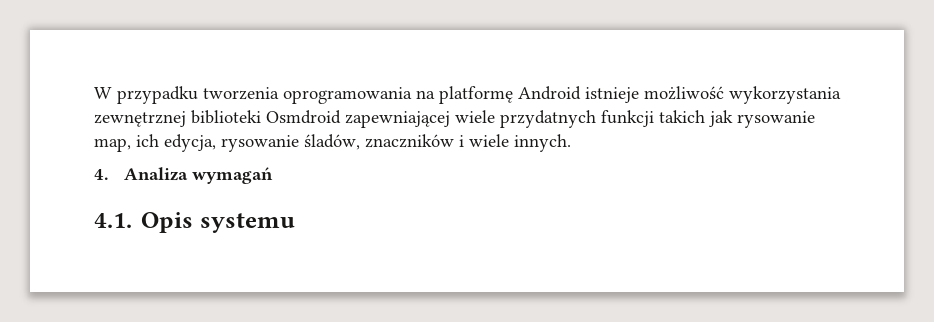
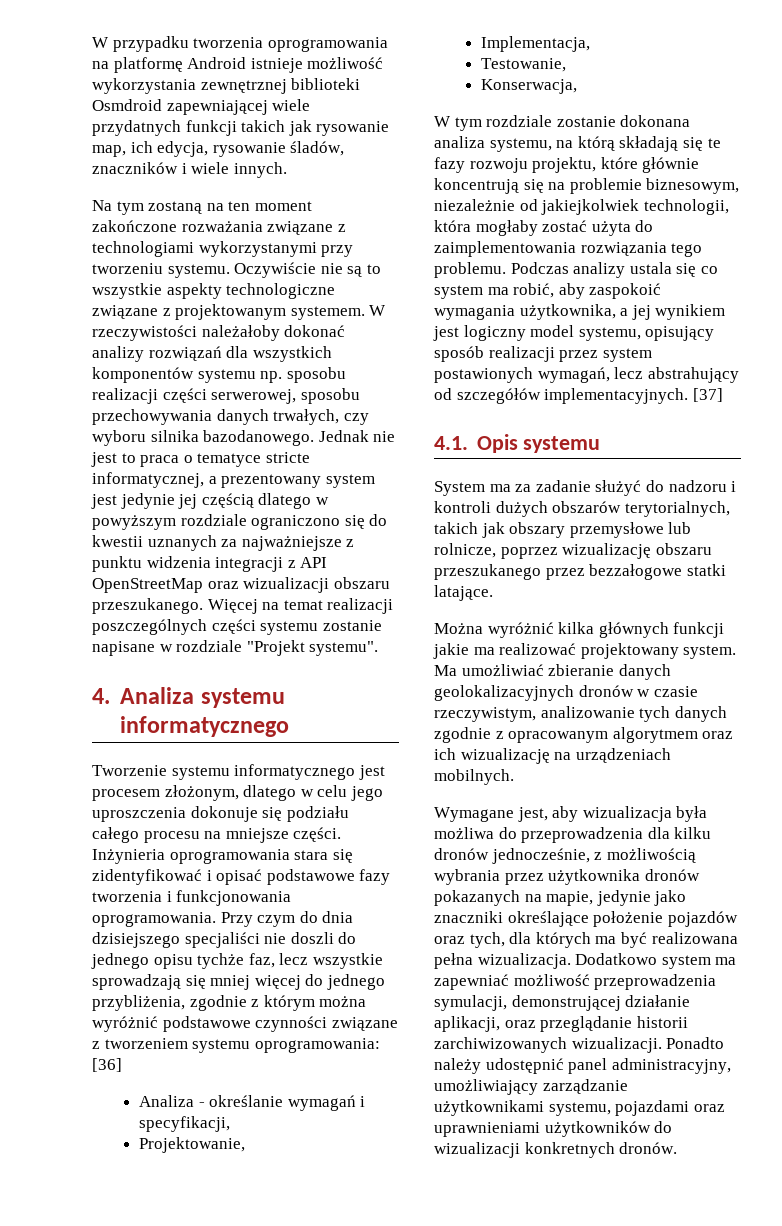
[94,167,273,184] [94,212,295,233] 4. Analiza wymagań // 4.1. Opis systemu -> [92,200,312,215] [92,220,346,235] [92,241,354,257] [92,262,381,278] [92,283,336,299] [92,304,387,320] [92,325,346,341] [92,346,332,362] [92,367,346,383] [92,388,360,404] [92,409,369,425] [92,430,396,446] [91,452,310,467] [92,472,375,488] [91,493,329,509] [92,514,388,530] [92,535,355,551] [92,556,328,572] [92,577,390,593] [92,598,394,614] [92,619,382,635] [92,640,379,656] [92,687,285,708] [120,716,290,737] [92,764,385,780] [92,785,383,801] [92,806,349,822] [92,827,342,843] [92,849,353,864] [92,869,391,885] [92,890,292,906] [92,911,354,927] [92,932,357,948] [91,953,383,969] [92,974,385,990] [92,995,367,1011] [92,1016,398,1032] [92,1038,380,1053] [92,1058,122,1072] [139,1095,366,1111] [139,1116,231,1132] [139,1137,246,1153] [481,36,591,52] [481,58,567,72] [481,79,578,94] [434,115,691,131] [434,136,721,152] [434,157,700,173] [434,178,740,194] [434,199,729,215] [434,220,654,236] [434,241,703,257] [434,262,718,278] [434,283,662,299] [434,304,726,320] [433,325,715,341] [434,346,652,362] [434,367,739,383] [434,388,723,404] [434,434,601,453] [434,480,737,496] [434,501,730,517] [434,522,692,538] [434,543,712,559] [434,564,726,580] [434,585,493,601] [434,622,725,638] [433,643,737,659] [434,664,671,680] [434,685,698,701] [434,706,727,722] [434,727,734,743] [434,748,671,764] [434,769,514,785] [434,806,708,822] [434,827,712,843] [434,848,696,864] [434,869,700,885] [434,890,687,906] [434,911,738,927] [434,932,738,948] [434,953,737,969] [434,974,717,990] [434,995,691,1011] [434,1016,688,1032] [434,1037,725,1053] [434,1058,731,1074] [434,1079,628,1095] [434,1100,725,1116] [434,1121,673,1137] [434,1142,678,1158] Na tym zostaną na ten moment zakończone rozważania związane z technologiami wykorzystanymi przy tworzeniu systemu. Oczywiście nie są to wszystkie aspekty technologiczne związane z projektowanym systemem. W rzeczywistości należałoby dokonać analizy rozwiązań dla wszystkich komponentów systemu np. sposobu realizacji części serwerowej, sposobu przechowywania danych trwałych, czy wyboru silnika bazodanowego. Jednak nie jest to praca o tematyce stricte informatycznej, a prezentowany system jest jedynie jej częścią dlatego w powyższym rozdziale ograniczono się do kwestii uznanych za najważniejsze z punktu widzenia integracji z API OpenStreetMap oraz wizualizacji obszaru przeszukanego. Więcej na temat realizacji poszczególnych części systemu zostanie napisane w rozdziale "Projekt systemu". // 4. Analiza systemu informatycznego // Tworzenie systemu informatycznego jest procesem złożonym, dlatego w celu jego uproszczenia dokonuje się podziału całego procesu na mniejsze części. Inżynieria oprogramowania stara się zidentyfikować i opisać podstawowe fazy tworzenia i funkcjonowania oprogramowania. Przy czym do dnia dzisiejszego specjaliści nie doszli do jednego opisu tychże faz, lecz wszystkie sprowadzają się mniej więcej do jednego przybliżenia, zgodnie z którym można wyróżnić podstawowe czynności związane z tworzeniem systemu oprogramowania: [36] // Analiza - określanie wymagań i specyfikacji, // Projektowanie, // Implementacja, // Testowanie, // Konserwacja, // W tym rozdziale zostanie dokonana analiza systemu, na którą składają się te fazy rozwoju projektu, które głównie koncentrują się na problemie biznesowym, niezależnie od jakiejkolwiek technologii, która mogłaby zostać użyta do zaimplementowania rozwiązania tego problemu. Podczas analizy ustala się co system ma robić, aby zaspokoić wymagania użytkownika, a jej wynikiem jest logiczny model systemu, opisujący sposób realizacji przez system postawionych wymagań, lecz abstrahujący od szczegółów implementacyjnych. [37] // 4.1. Opis systemu // System ma za zadanie służyć do nadzoru i kontroli dużych obszarów terytorialnych, takich jak obszary przemysłowe lub rolnicze, poprzez wizualizację obszaru przeszukanego przez bezzałogowe statki latające. // Można wyróżnić kilka głównych funkcji jakie ma realizować projektowany system. Ma umożliwiać zbieranie danych geolokalizacyjnych dronów w czasie rzeczywistym, analizowanie tych danych zgodnie z opracowanym algorytmem oraz ich wizualizację na urządzeniach mobilnych. // Wymagane jest, aby wizualizacja była możliwa do przeprowadzenia dla kilku dronów jednocześnie, z możliwością wybrania przez użytkownika dronów pokazanych na mapie, jedynie jako znaczniki określające położenie pojazdów oraz tych, dla których ma być realizowana pełna wizualizacja. Dodatkowo system ma zapewniać możliwość przeprowadzenia symulacji, demonstrującej działanie aplikacji, oraz przeglądanie historii zarchiwizowanych wizualizacji. Ponadto należy udostępnić panel administracyjny, umożliwiający zarządzanie użytkownikami systemu, pojazdami oraz uprawnieniami użytkowników do wizualizacji konkretnych dronów.

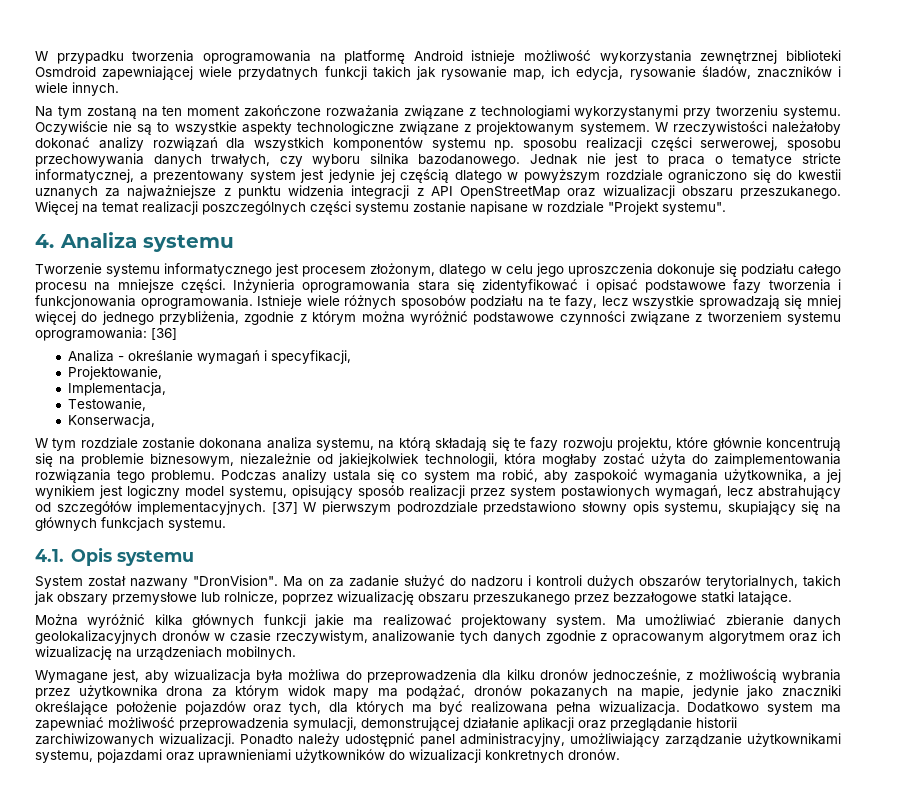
[120,716,290,737] informatycznego -> (234, 243) none
[220,911,354,927] [92,932,357,948] [91,953,275,969] Przy czym do dnia dzisiejszego specjaliści nie doszli do jednego opisu tychże faz, -> [257,295,598,309] Istnieje wiele różnych sposobów podziału na te fazy,
(723, 395) none -> [303,501,842,515] [35,517,226,531] W pierwszym podrozdziale przedstawiono słowny opis systemu, skupiający się na głównych funkcjach systemu.
[489,484,511,492] ma -> [88,575,324,589] został nazwany "DronVision". Ma on
(641, 877) none -> [166,685,466,699] drona za którym widok mapy ma podążać,
[434,1016,500,1032] aplikacji, -> [523,717,574,731] aplikacji

